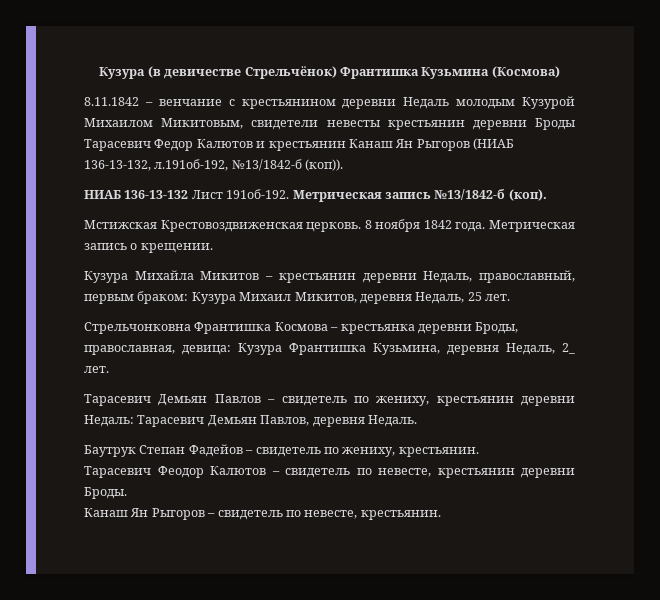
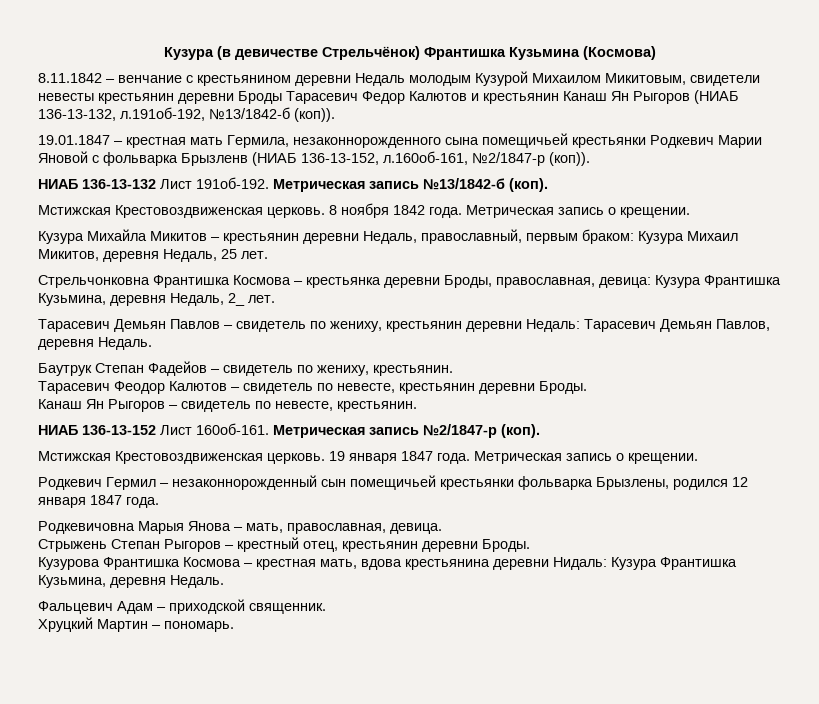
(344, 165) none -> [38,133,762,148] [38,151,590,166] // 19.01.1847 – крестная мать Гермила, незаконнорожденного сына помещичьей крестьянки Родкевич Марии Яновой с фольварка Брызленв (НИАБ 136-13-152, л.160об-161, №2/1847-р (коп)).
(441, 515) none -> [38,423,540,438] [38,451,698,464] [38,475,748,490] [38,495,159,508] [38,521,442,534] [38,537,530,552] [38,557,737,570] [38,575,224,588] [38,599,326,614] [38,617,234,632] // НИАБ 136-13-152 Лист 160об-161. Метрическая запись №2/1847-р (коп). // Мстижская Крестовоздвиженская церковь. 19 января 1847 года. Метрическая запись о крещении. // Родкевич Гермил – незаконнорожденный сын помещичьей крестьянки фольварка Брызлены, родился 12 января 1847 года. // Родкевичовна Марыя Янова – мать, православная, девица. // Стрыжень Степан Рыгоров – крестный отец, крестьянин деревни Броды. // Кузурова Франтишка Космова – крестная мать, вдова крестьянина деревни Нидаль: Кузура Франтишка Кузьмина, деревня Недаль. // Фальцевич Адам – приходской священник. // Хруцкий Мартин – пономарь.

